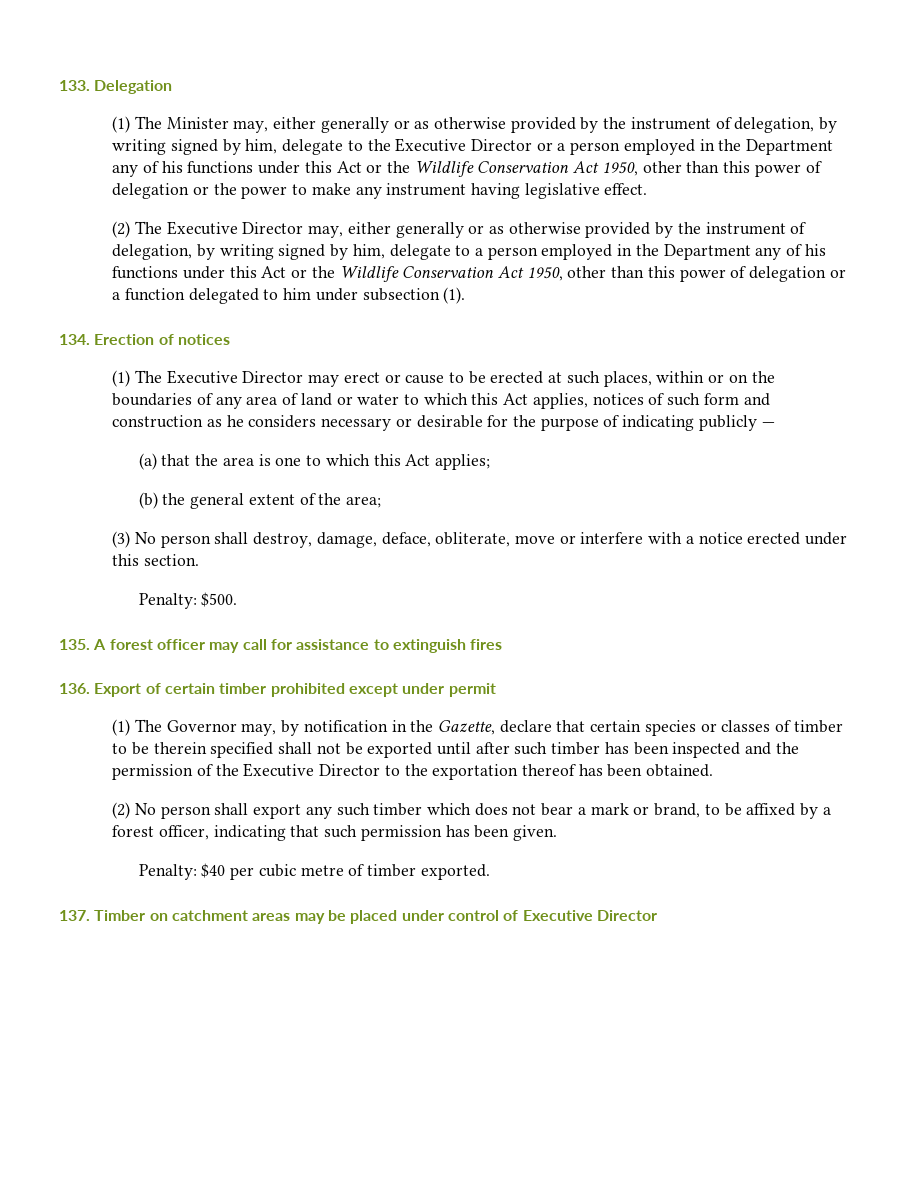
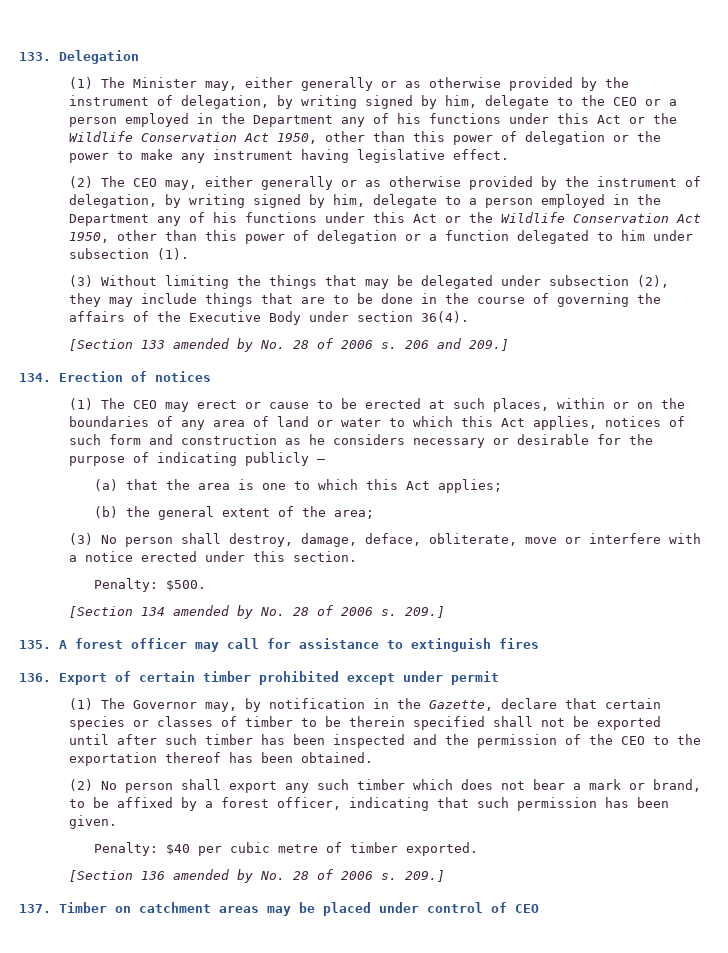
[395,138,532,152] Executive Director -> [613,97,638,106] CEO
[166,221,304,235] Executive Director -> [133,178,158,187] CEO
(466, 295) none -> [69,275,670,289] [69,293,662,307] [69,311,470,325] [69,338,510,352] // (3) Without limiting the things that may be delegated under subsection (2), they may include things that are to be done in the course of governing the affairs of the Executive Body under section 36(4). // [Section 133 amended by No. 28 of 2006 s. 206 and 209.]
[166,370,304,384] Executive Director -> [133,400,158,409] CEO
(238, 599) none -> [69,605,446,619] // [Section 134 amended by No. 28 of 2006 s. 209.]
[243,763,381,777] Executive Director -> [621,736,646,745] CEO
(490, 872) none -> [69,869,446,883] // [Section 136 amended by No. 28 of 2006 s. 209.]
[522,910,657,921] Executive Director -> [515,904,539,913] CEO

